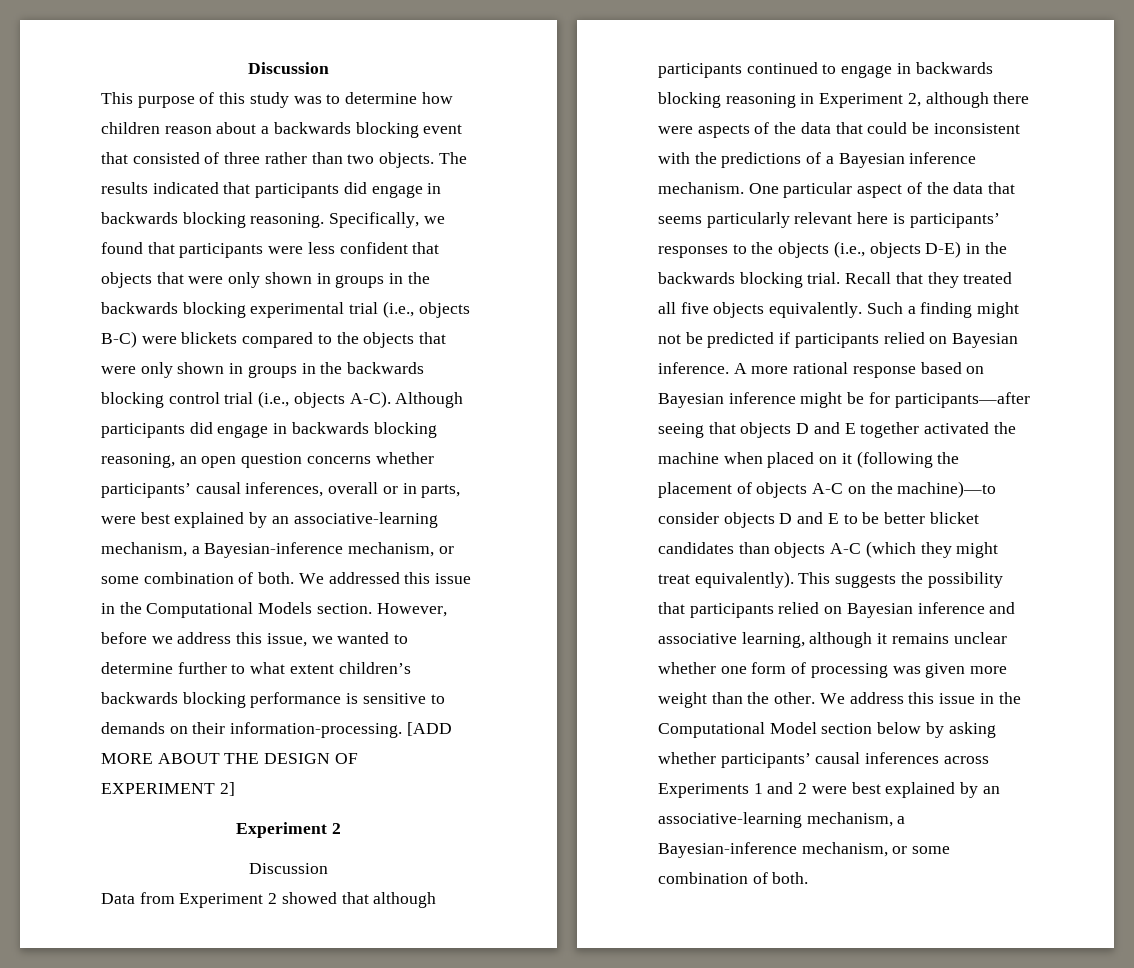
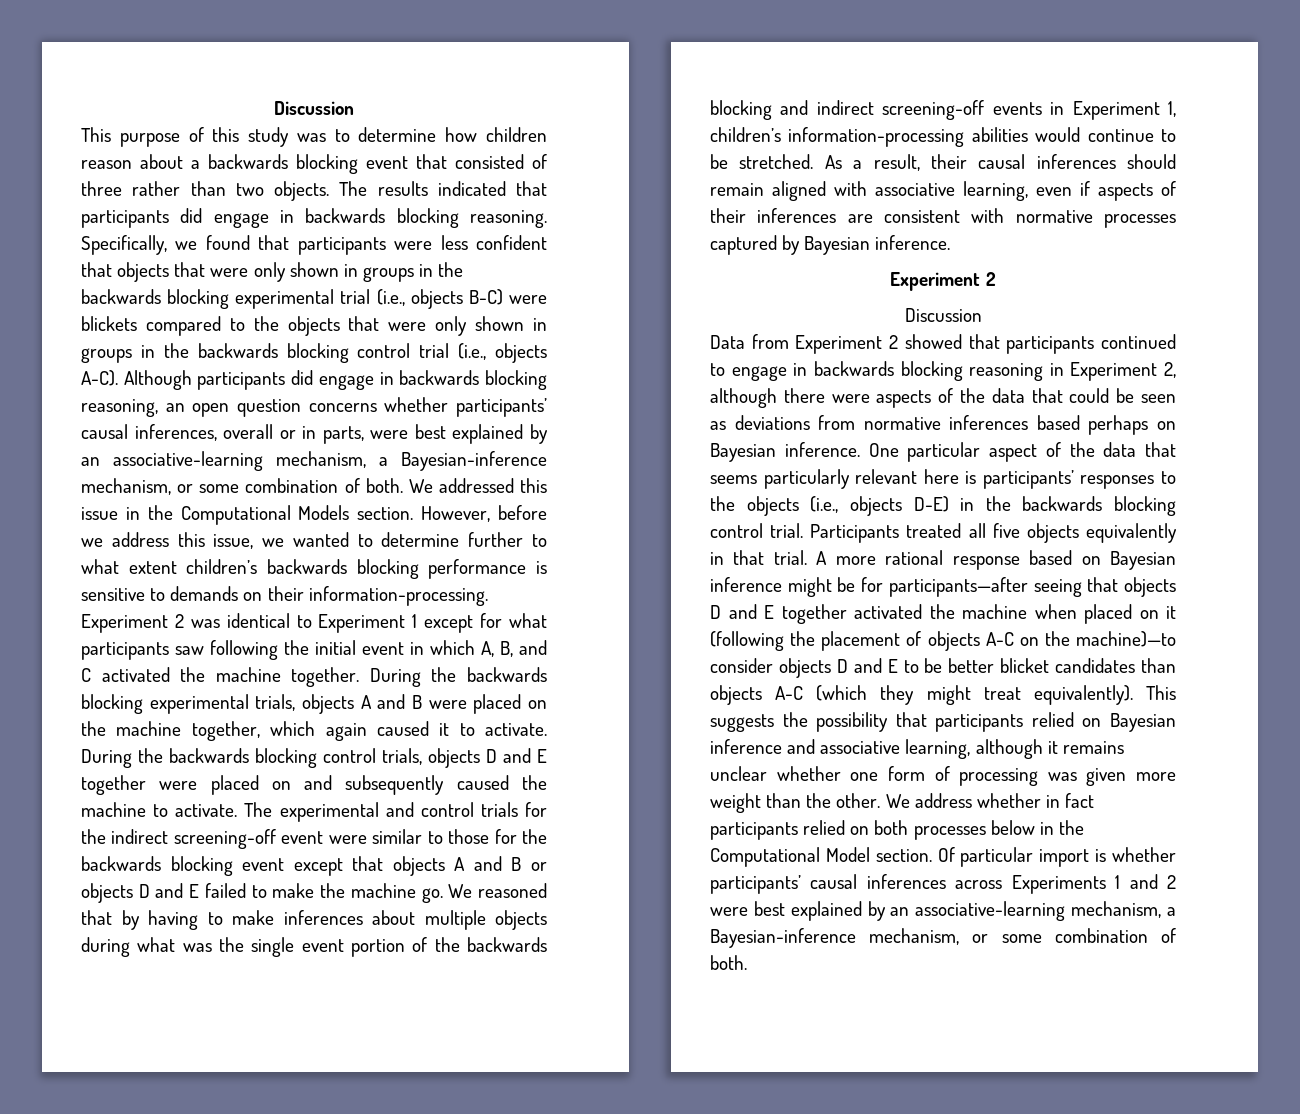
[406,722,452,736] [101,753,358,764] [101,782,235,796] [ADD MORE ABOUT THE DESIGN OF EXPERIMENT 2] -> [81,613,548,633] [81,640,547,660] [81,667,547,687] [81,694,548,714] [81,721,547,741] [81,748,547,768] [81,775,547,795] [81,802,547,822] [81,829,548,849] [81,856,547,876] [81,883,548,903] [81,910,547,930] [81,937,547,957] [710,100,1176,120] [710,127,1176,147] [710,154,1176,171] [710,181,1176,201] [710,208,1176,228] [710,235,951,255] Experiment 2 was identical to Experiment 1 except for what participants saw following the initial event in which A, B, and C activated the machine together. During the backwards blocking experimental trials, objects A and B were placed on the machine together, which again caused it to activate. During the backwards blocking control trials, objects D and E together were placed on and subsequently caused the machine to activate. The experimental and control trials for the indirect screening-off event were similar to those for the backwards blocking event except that objects A and B or objects D and E failed to make the machine go. We reasoned that by having to make inferences about multiple objects during what was the single event portion of the backwards blocking and indirect screening-off events in Experiment 1, children’s information-processing abilities would continue to be stretched. As a result, their causal inferences should remain aligned with associative learning, even if aspects of their inferences are consistent with normative processes captured by Bayesian inference.
[373,892,437,908] although -> (1000, 341) none
[933,123,1020,134] [658,152,977,168] [658,182,744,194] inconsistent with the predictions of a Bayesian inference mechanism. -> [1141,394,1176,403] [710,415,1176,435] [710,442,860,462] seen as deviations from normative inferences based perhaps on Bayesian inference.
[807,272,1013,288] [658,302,1020,318] [658,332,1019,348] [658,362,729,374] trial. Recall that they treated all five objects equivalently. Such a finding might not be predicted if participants relied on Bayesian inference. -> [710,523,1177,543] [710,550,807,565] control trial. Participants treated all five objects equivalently in that trial.
[908,692,1021,704] [658,722,996,738] this issue in the Computational Model section below by asking -> [976,793,1095,808] [710,820,1084,840] [710,847,1107,867] whether in fact participants relied on both processes below in the Computational Model section. Of particular import is

